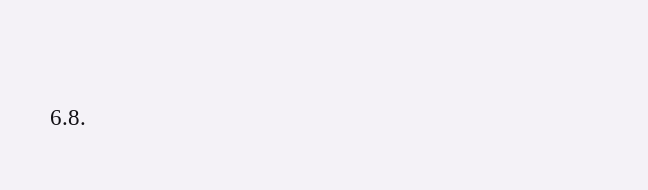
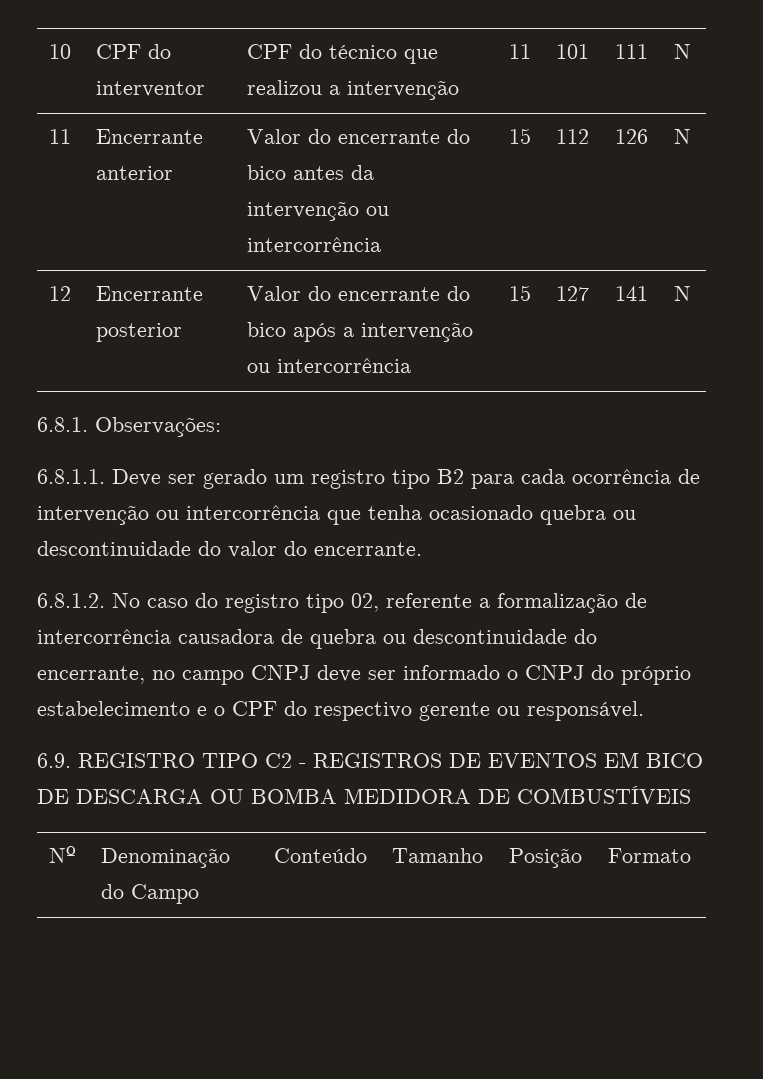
[50,110,86,125] 6.8. -> [49,44,72,59] [96,44,172,59] [96,81,206,97] [247,44,439,64] [247,80,460,100] [509,44,532,59] [556,44,590,59] [615,44,649,59] [674,44,692,59] [49,129,72,144] [96,129,204,144] [96,166,174,180] [247,129,471,144] [247,165,375,180] [247,201,390,221] [247,237,382,252] [509,128,532,144] [556,129,590,144] [615,129,649,144] [674,129,692,144] [49,286,72,301] [96,286,204,301] [96,323,183,342] [247,286,471,301] [247,322,474,342] [247,358,412,373] [509,285,532,301] [556,286,590,301] [615,286,649,301] [674,286,692,301] [37,417,221,437] [37,469,700,489] [37,505,636,525] [37,541,422,558] [37,593,647,613] [37,629,597,649] [37,665,691,685] [37,701,644,721] [37,752,703,768] [37,786,691,804] [49,846,77,863] [101,848,231,868] [101,884,200,904] [274,848,368,863] [392,848,484,863] [509,848,583,868] [608,848,692,863] 10 | CPF do interventor | CPF do técnico que realizou a intervenção | 11 | 101 | 111 | N // 11 | Encerrante anterior | Valor do encerrante do bico antes da intervenção ou intercorrência | 15 | 112 | 126 | N // 12 | Encerrante posterior | Valor do encerrante do bico após a intervenção ou intercorrência | 15 | 127 | 141 | N // 6.8.1. Observações: // 6.8.1.1. Deve ser gerado um registro tipo B2 para cada ocorrência de intervenção ou intercorrência que tenha ocasionado quebra ou descontinuidade do valor do encerrante. // 6.8.1.2. No caso do registro tipo 02, referente a formalização de intercorrência causadora de quebra ou descontinuidade do encerrante, no campo CNPJ deve ser informado o CNPJ do próprio estabelecimento e o CPF do respectivo gerente ou responsável. // 6.9. REGISTRO TIPO C2 - REGISTROS DE EVENTOS EM BICO DE DESCARGA OU BOMBA MEDIDORA DE COMBUSTÍVEIS // Nº | Denominação do Campo | Conteúdo | Tamanho | Posição | Formato

